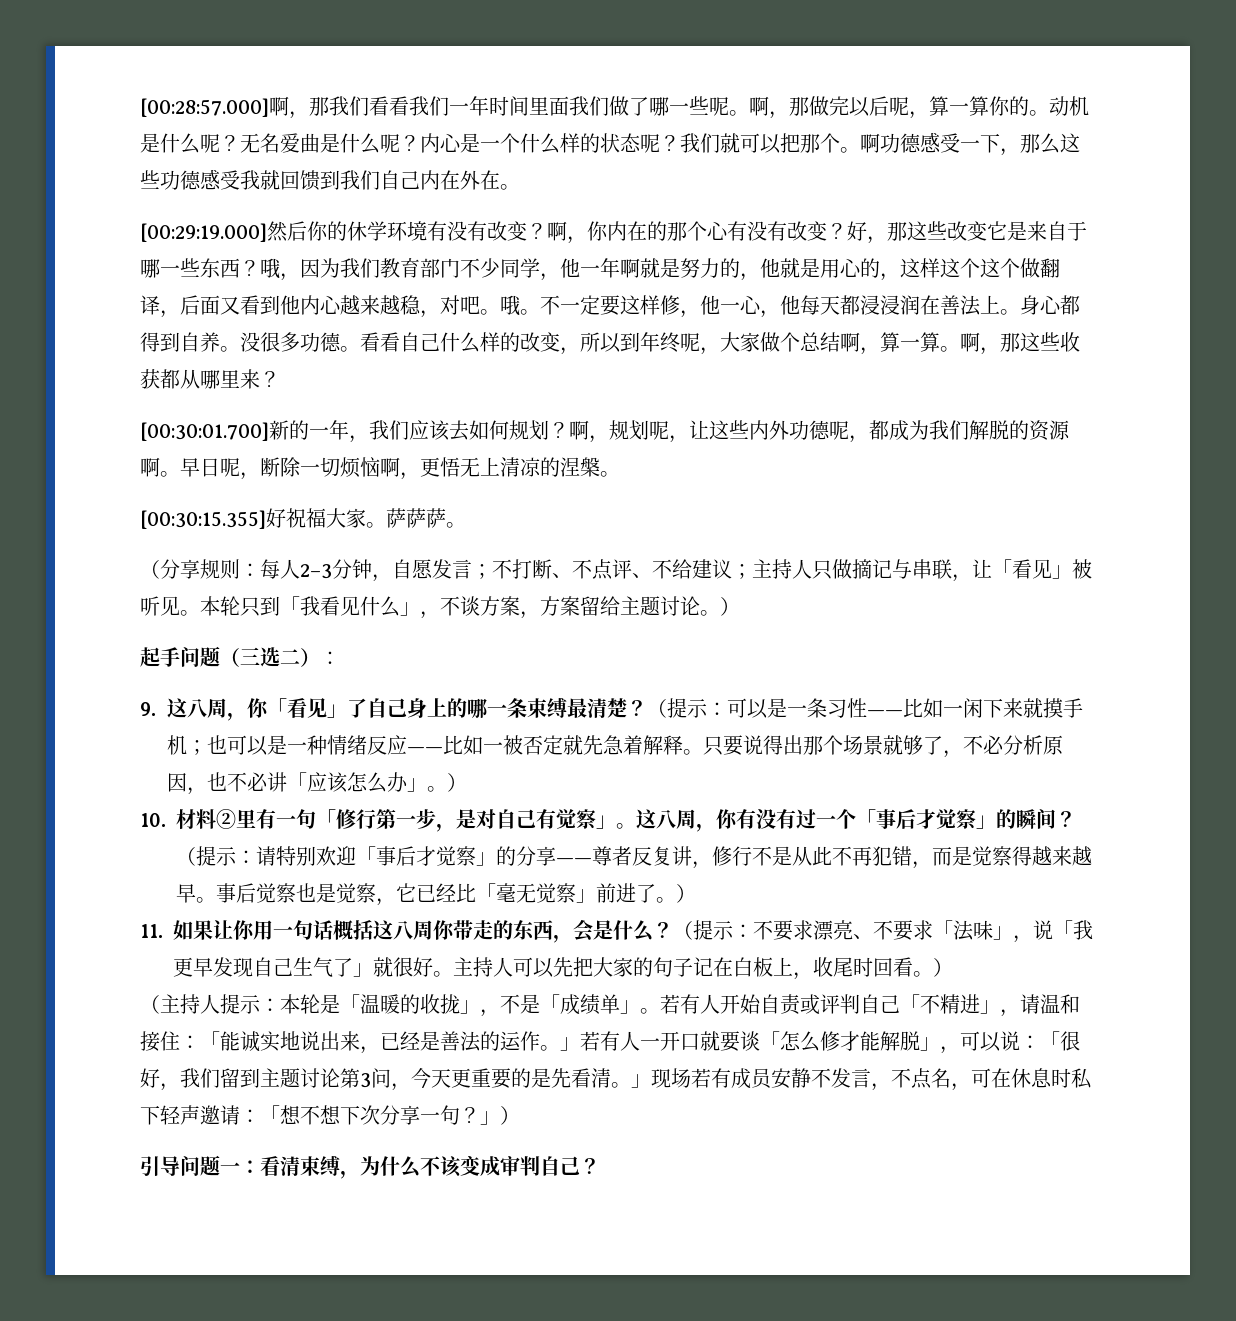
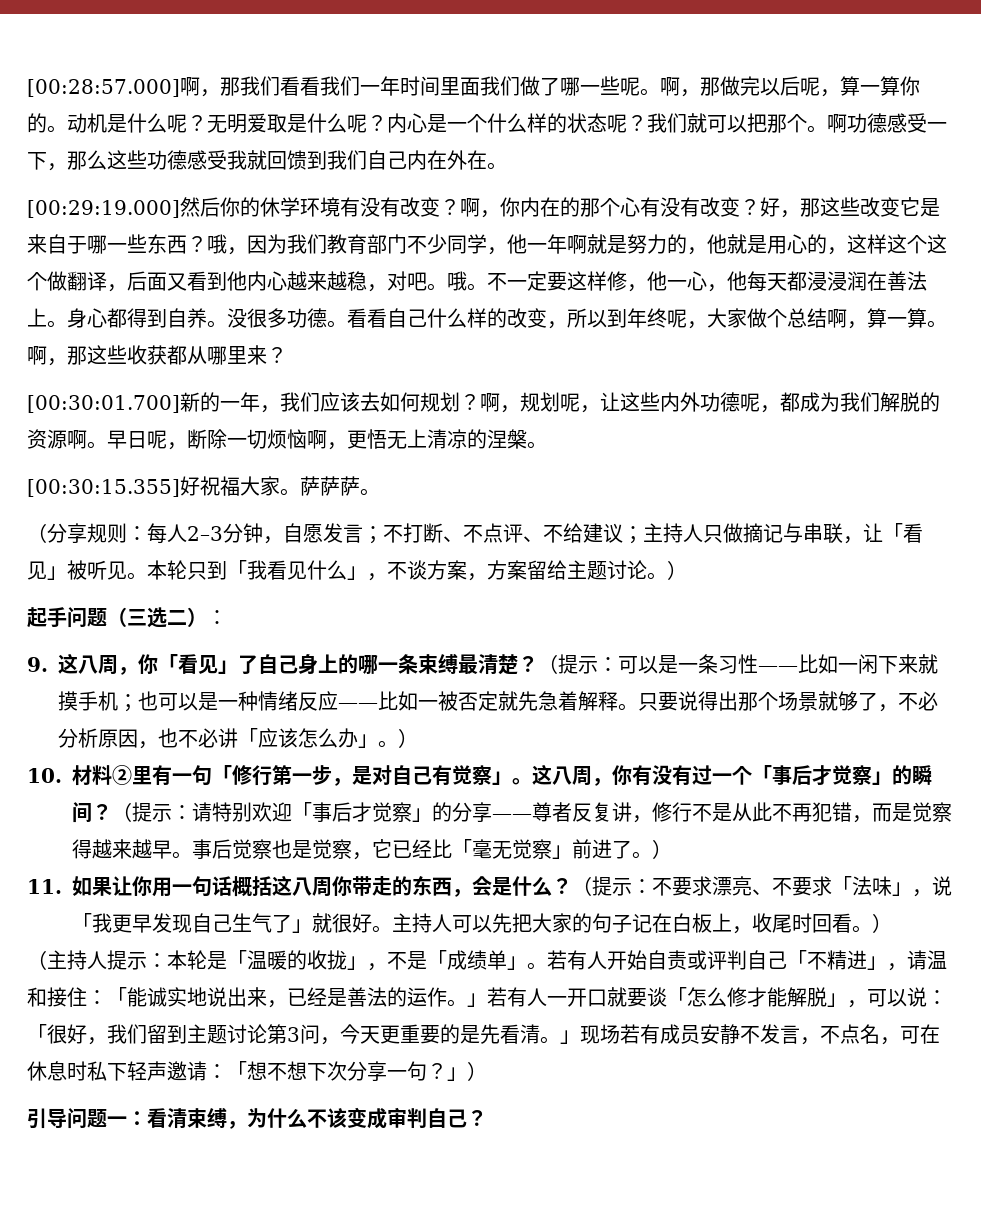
[260,133,320,153] 名爱曲 -> [227,113,287,133] 明爱取

